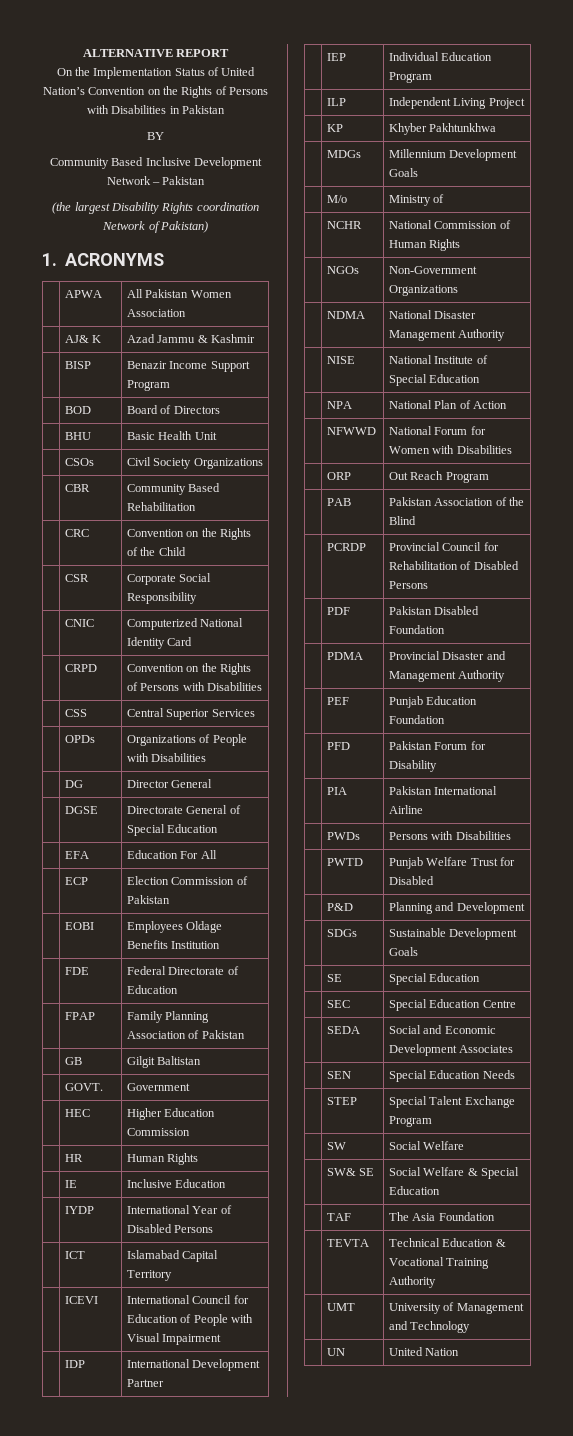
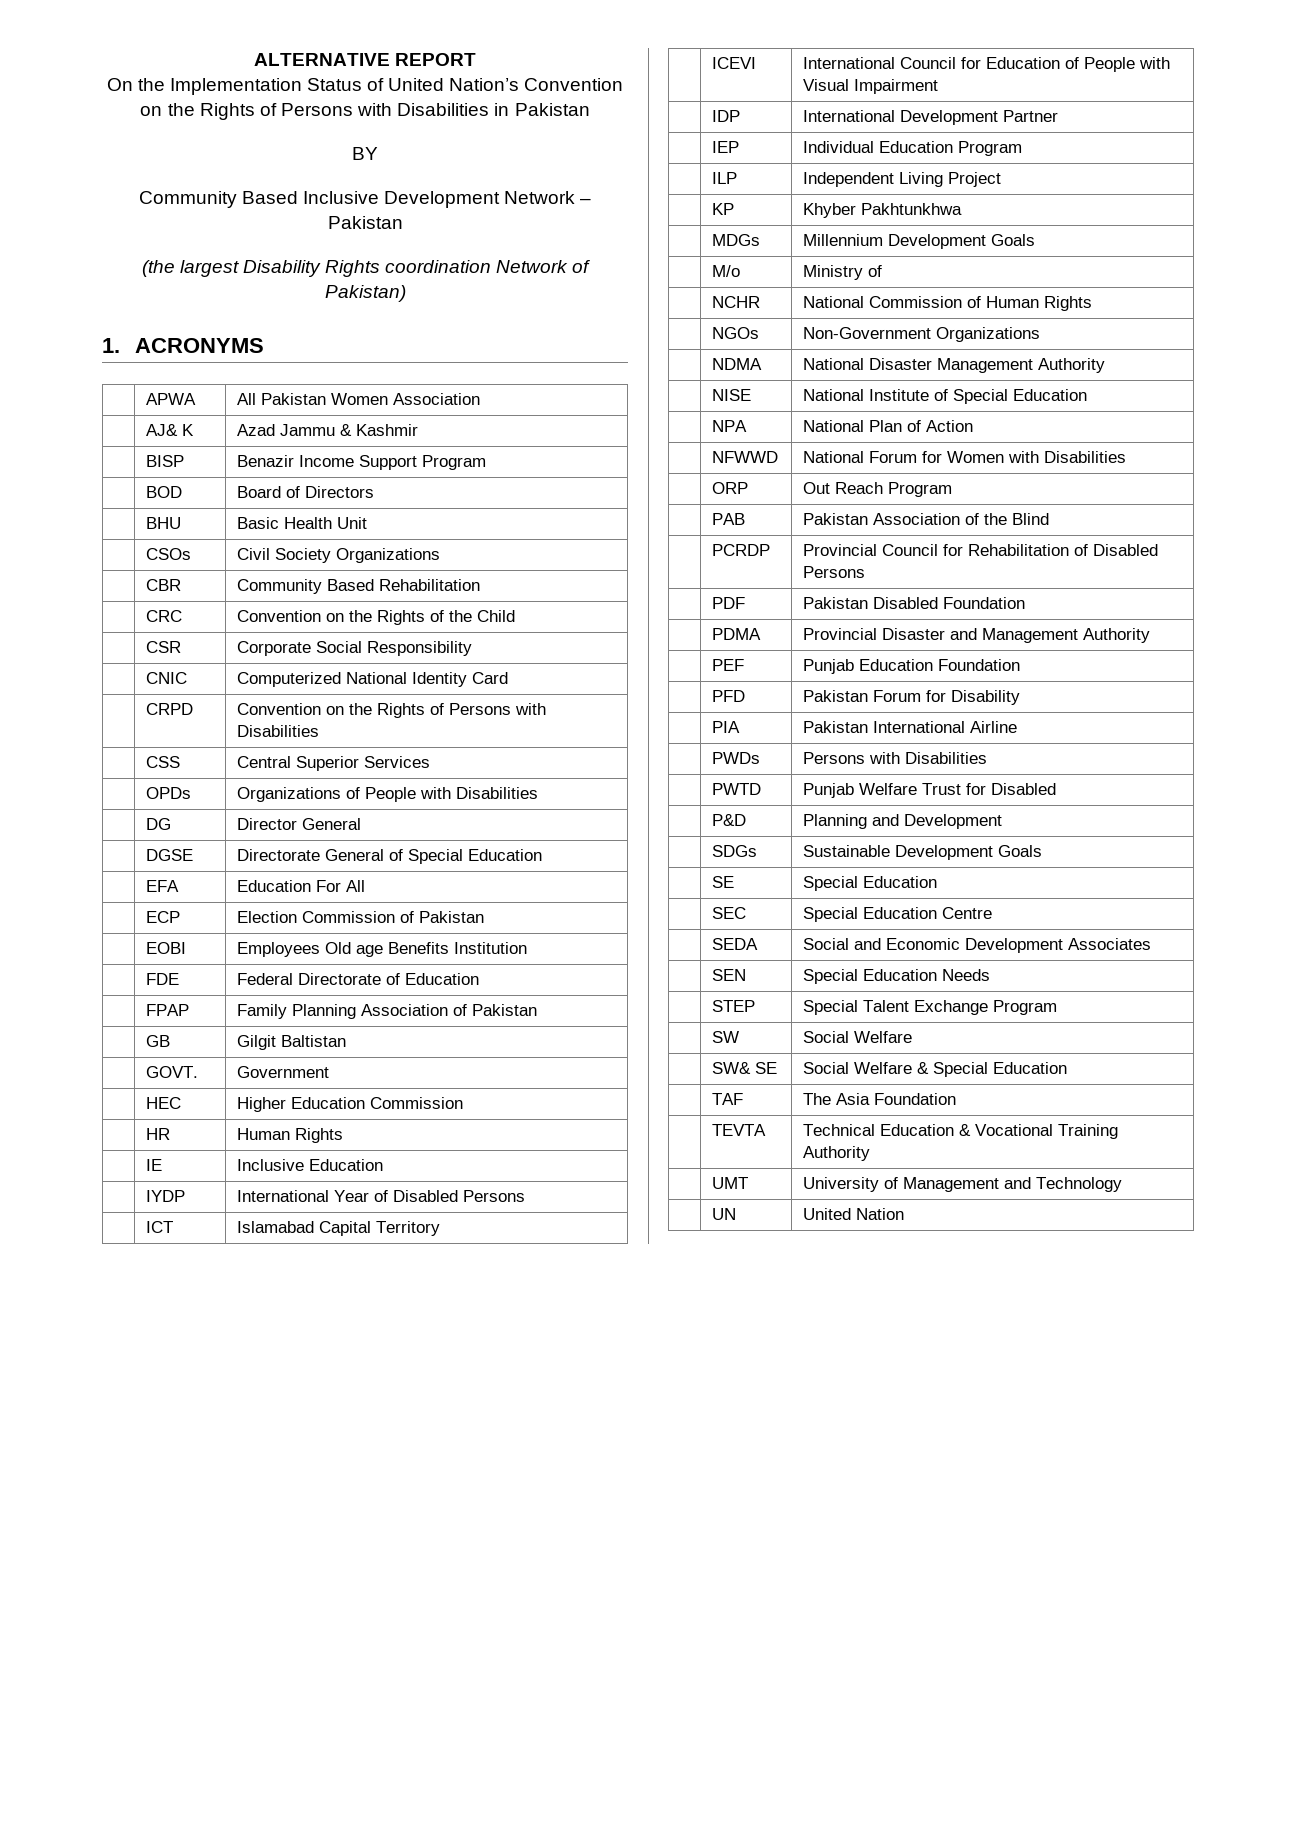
[186,921,223,933] Oldage -> [324,942,383,957] Old age

